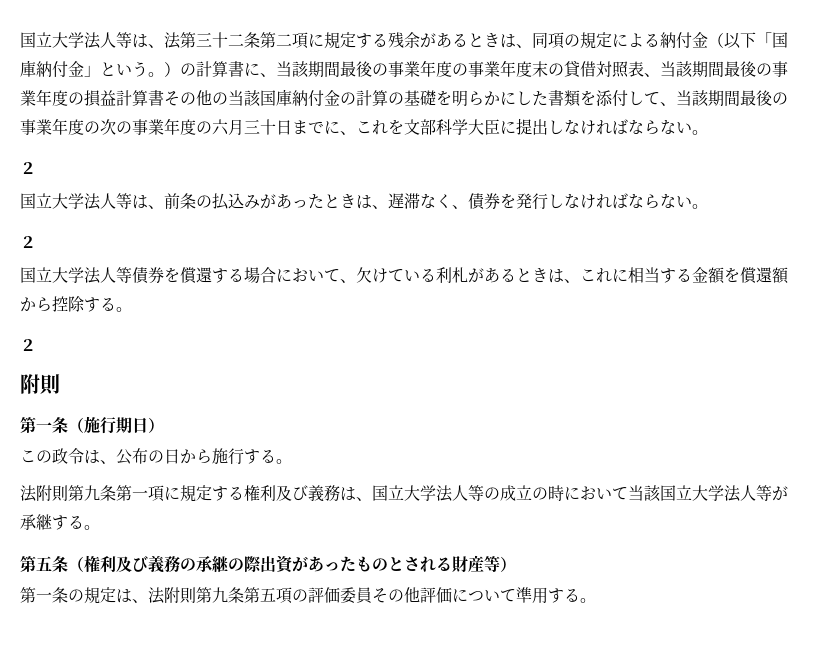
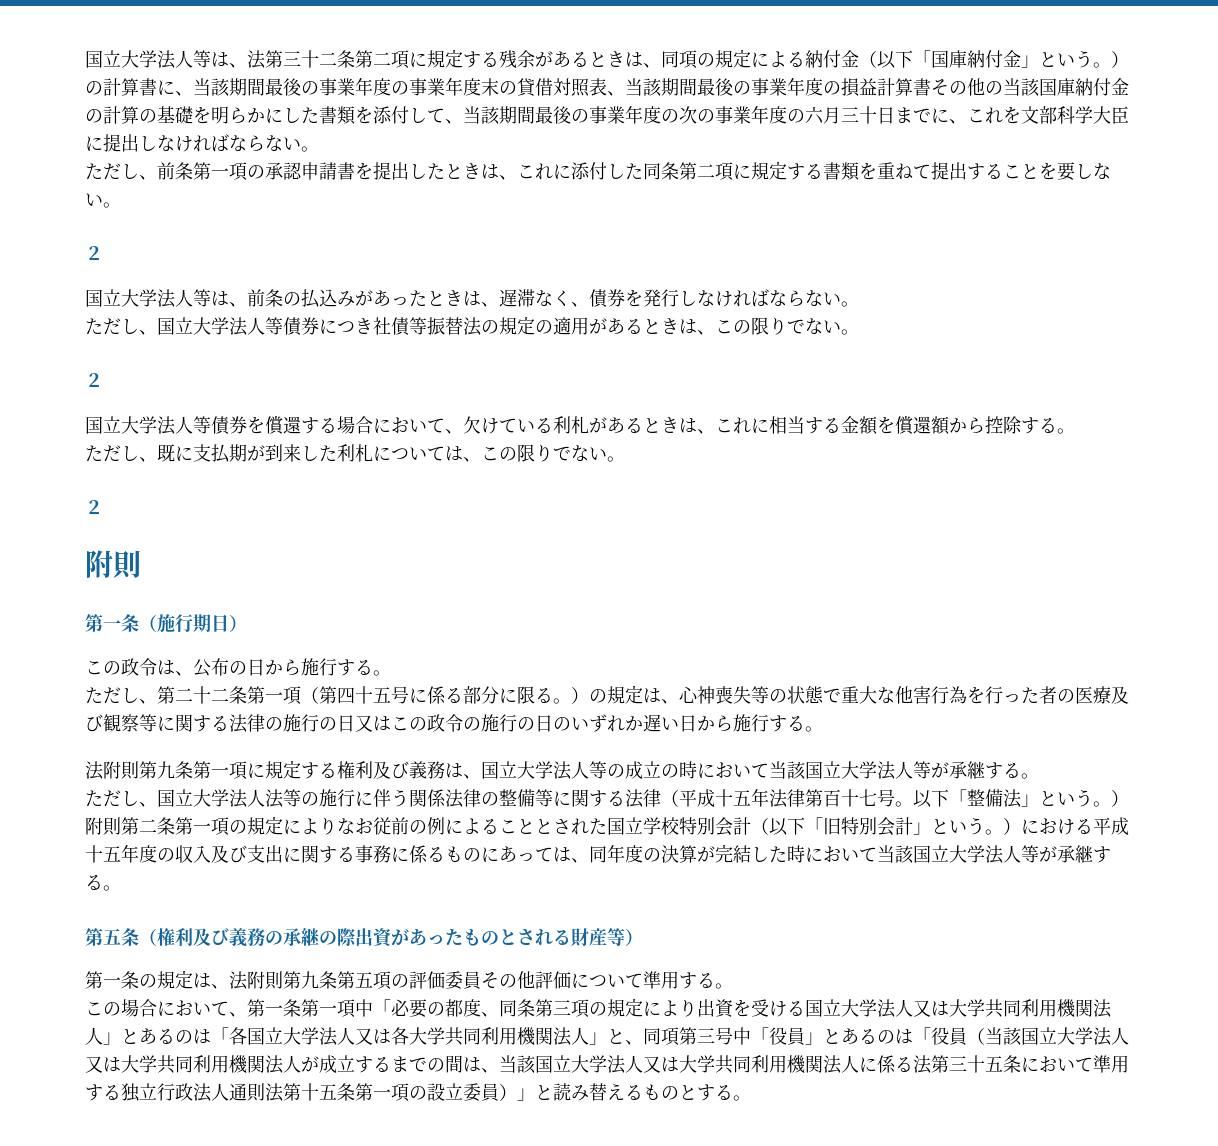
(708, 132) none -> [85,161,1111,181] [85,193,121,208] // ただし、前条第一項の承認申請書を提出したときは、これに添付した同条第二項に規定する書類を重ねて提出することを要しない。
(708, 206) none -> [85,316,859,336] // ただし、国立大学法人等債券につき社債等振替法の規定の適用があるときは、この限りでない。
(132, 309) none -> [85,444,625,463] // ただし、既に支払期が到来した利札については、この限りでない。
(292, 461) none -> [85,685,1129,705] [85,714,823,733] // ただし、第二十二条第一項（第四十五号に係る部分に限る。）の規定は、心神喪失等の状態で重大な他害行為を行った者の医療及び観察等に関する法律の施行の日又はこの政令の施行の日のいずれか遅い日から施行する。
(100, 527) none -> [85,788,1129,808] [85,816,1129,836] [85,844,1111,864] [85,875,121,891] // ただし、国立大学法人法等の施行に伴う関係法律の整備等に関する法律（平成十五年法律第百十七号。以下「整備法」という。）附則第二条第一項の規定によりなお従前の例によることとされた国立学校特別会計（以下「旧特別会計」という。）における平成十五年度の収入及び支出に関する事務に係るものにあっては、同年度の決算が完結した時において当該国立大学法人等が承継する。
(596, 600) none -> [85,998,1112,1018] [85,1027,1129,1046] [85,1055,1129,1074] [85,1083,751,1102] // この場合において、第一条第一項中「必要の都度、同条第三項の規定により出資を受ける国立大学法人又は大学共同利用機関法人」とあるのは「各国立大学法人又は各大学共同利用機関法人」と、同項第三号中「役員」とあるのは「役員（当該国立大学法人又は大学共同利用機関法人が成立するまでの間は、当該国立大学法人又は大学共同利用機関法人に係る法第三十五条において準用する独立行政法人通則法第十五条第一項の設立委員）」と読み替えるものとする。

